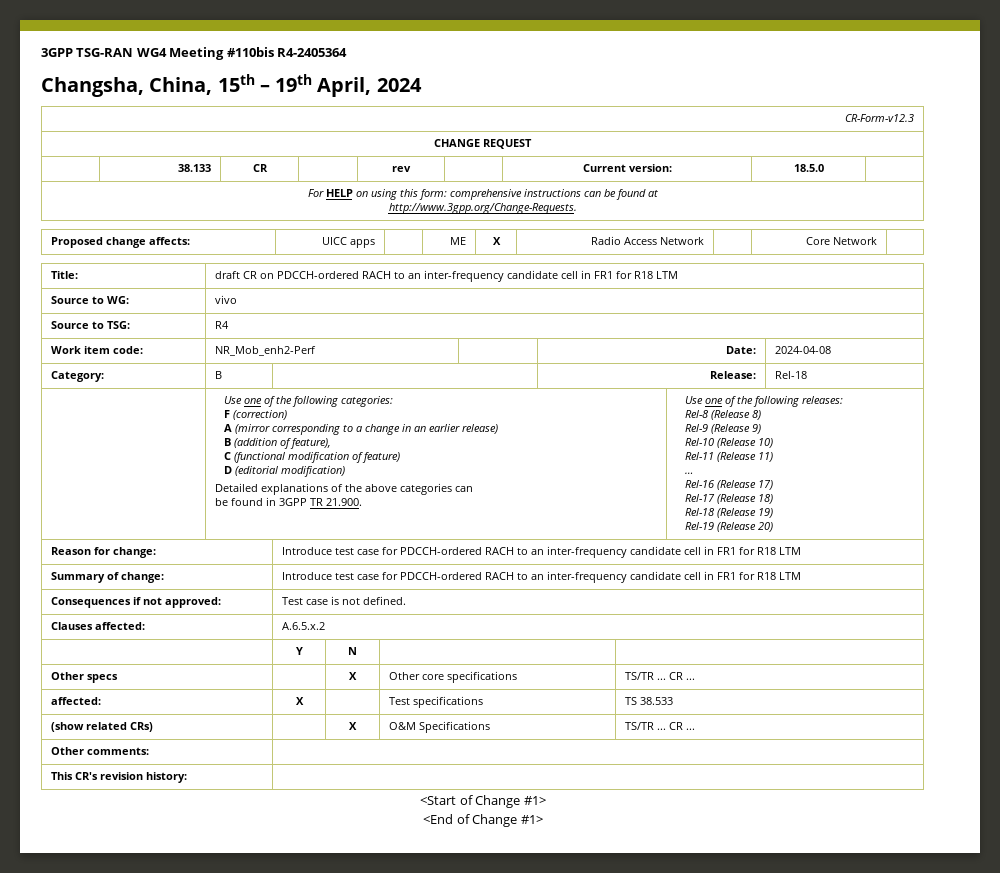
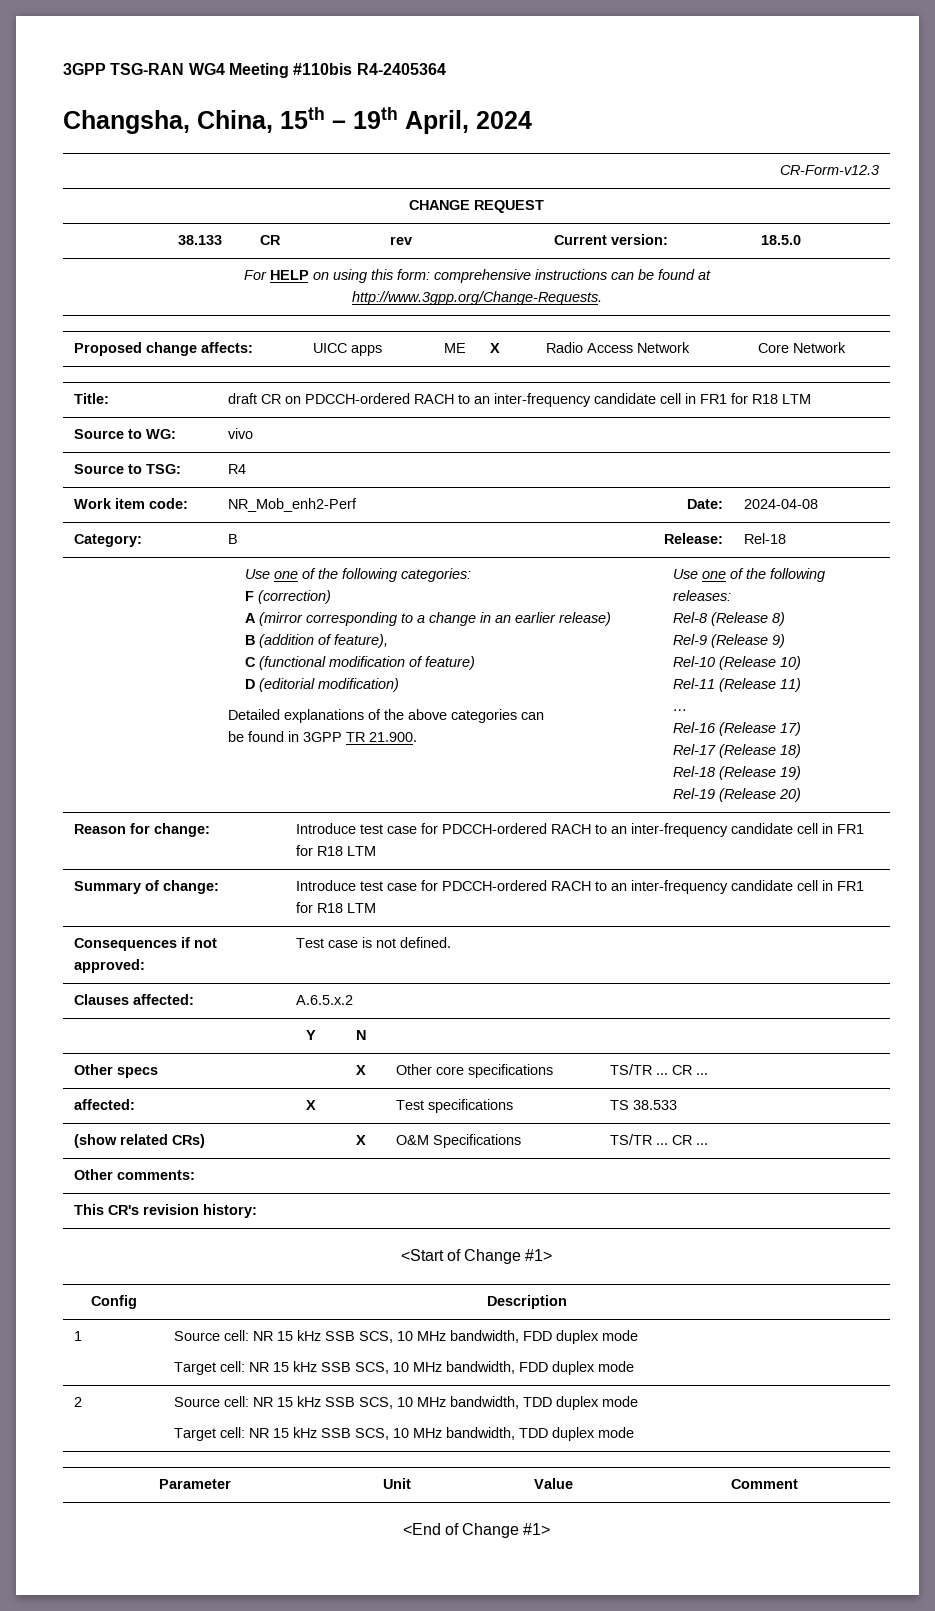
(546, 800) none -> [90,1295,137,1309] [486,1295,567,1309] [73,1331,82,1341] [173,1330,638,1344] [173,1361,634,1375] [73,1397,82,1407] [173,1396,638,1410] [173,1427,634,1441] [159,1479,231,1489] [383,1478,411,1489] [534,1478,573,1489] [731,1479,798,1489] // Config | Description // 1 | Source cell: NR 15 kHz SSB SCS, 10 MHz bandwidth, FDD duplex mode // Target cell: NR 15 kHz SSB SCS, 10 MHz bandwidth, FDD duplex mode // 2 | Source cell: NR 15 kHz SSB SCS, 10 MHz bandwidth, TDD duplex mode // Target cell: NR 15 kHz SSB SCS, 10 MHz bandwidth, TDD duplex mode // Parameter | Unit | Value | Comment

